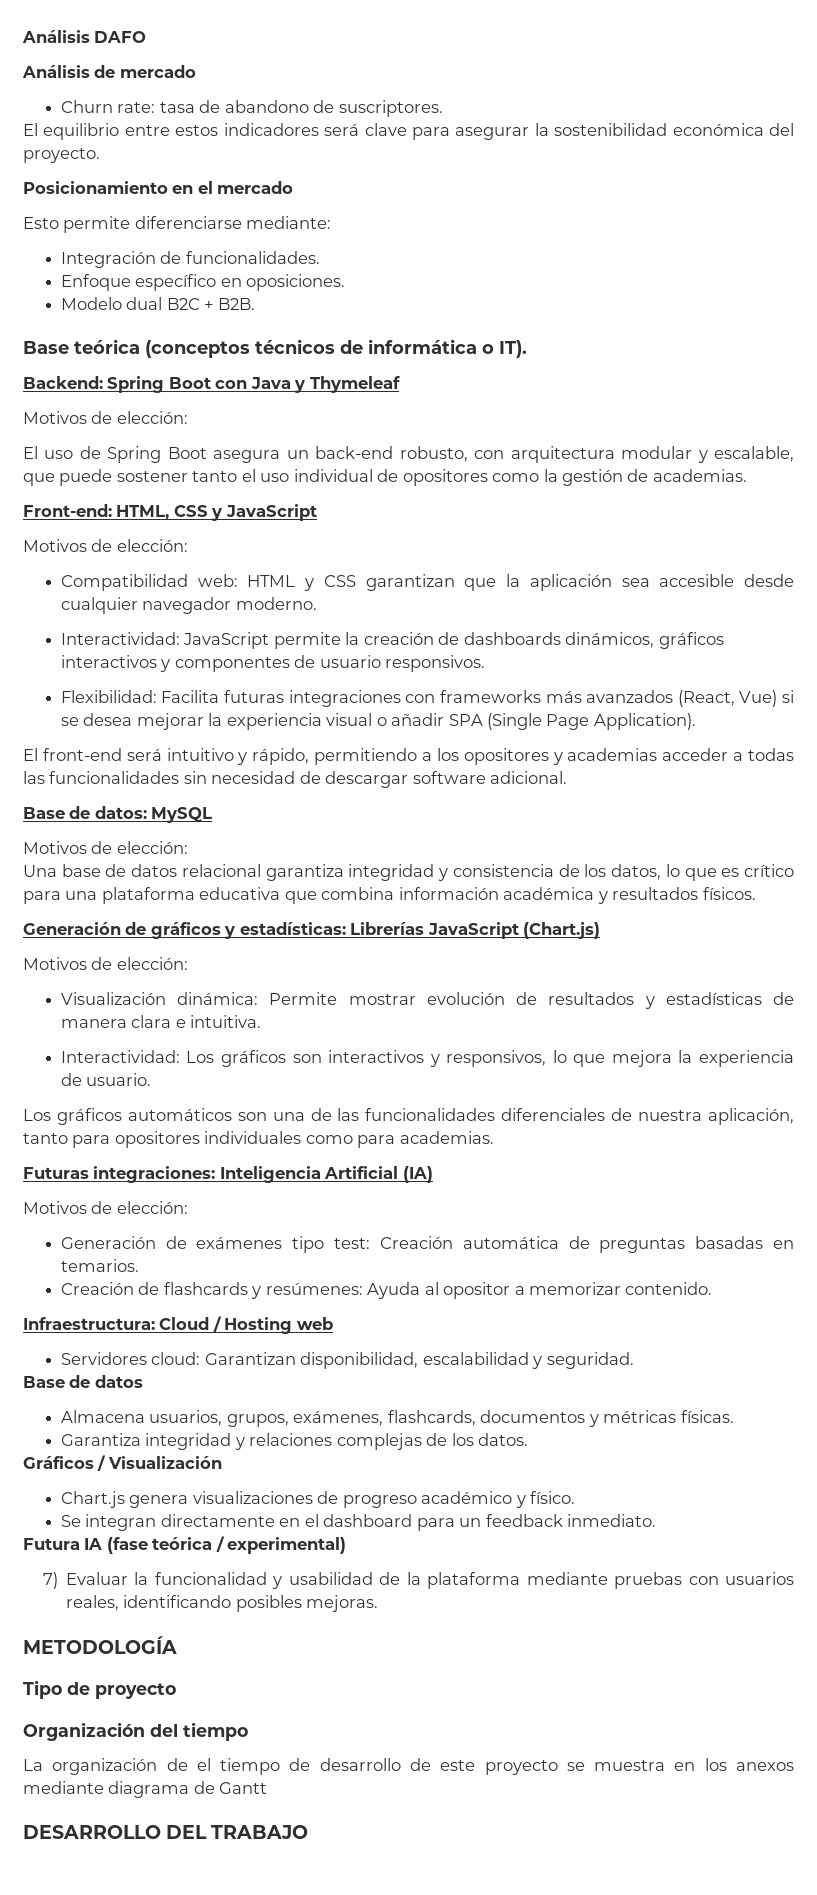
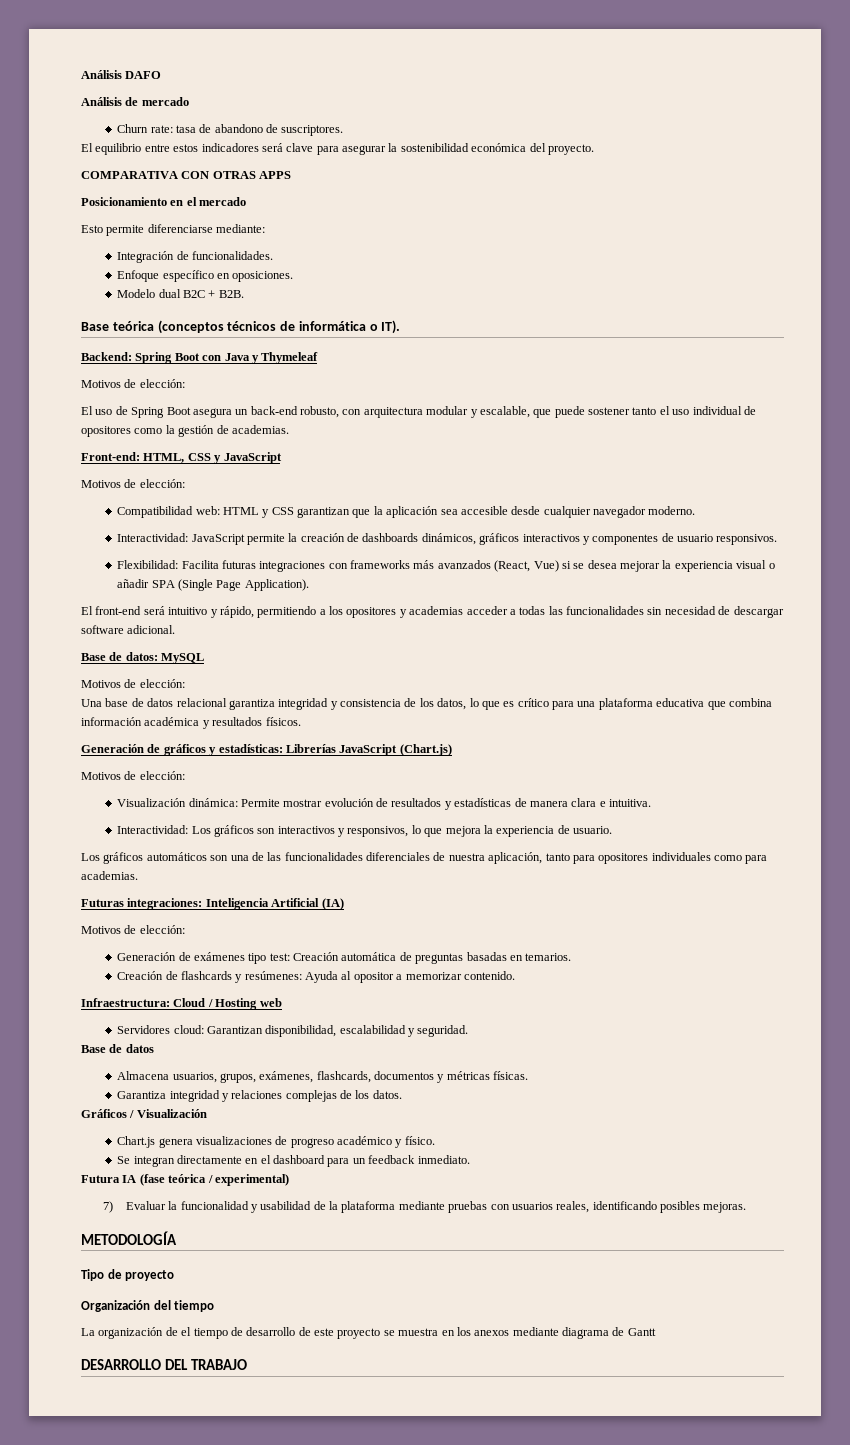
(100, 155) none -> [81,171,292,179] // COMPARATIVA CON OTRAS APPS

